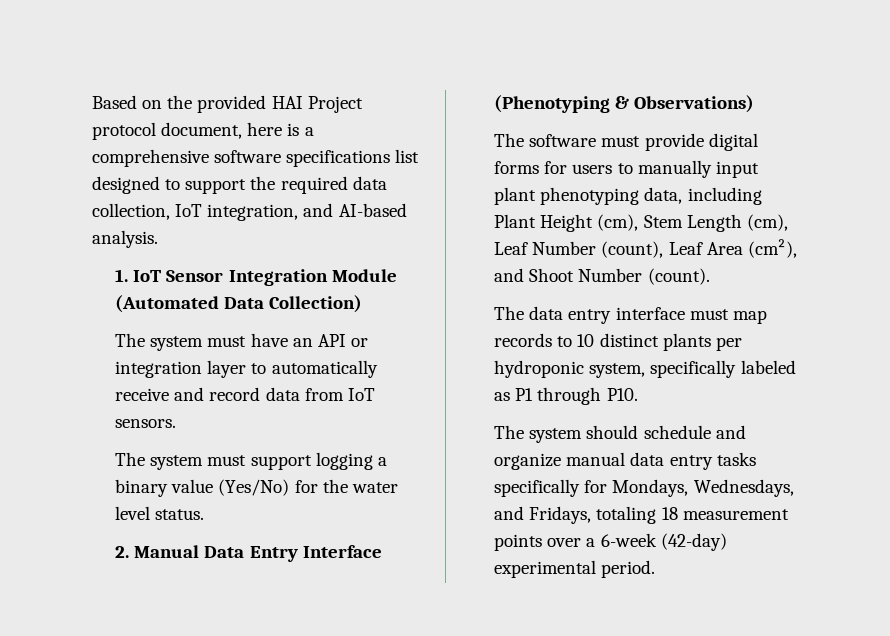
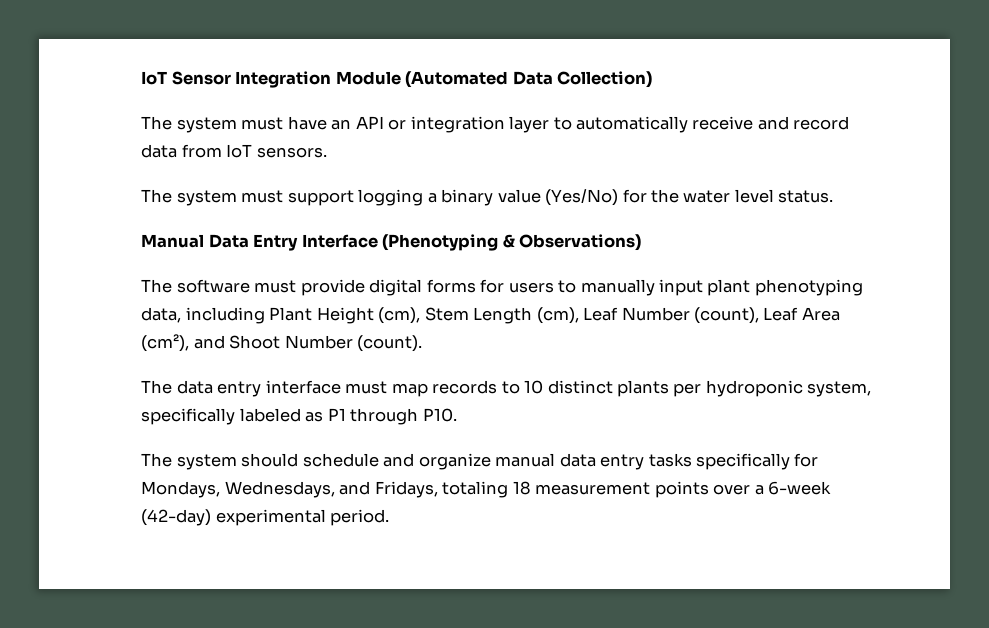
[92,95,363,113] [92,122,314,140] [92,149,420,167] [92,176,387,194] [92,203,407,221] [92,230,158,248] [115,269,129,282] Based on the provided HAI Project protocol document, here is a comprehensive software specifications list designed to support the required data collection, IoT integration, and AI-based analysis. // 1. -> (141, 78) none
[115,546,130,558] 2. -> (834, 196) none

